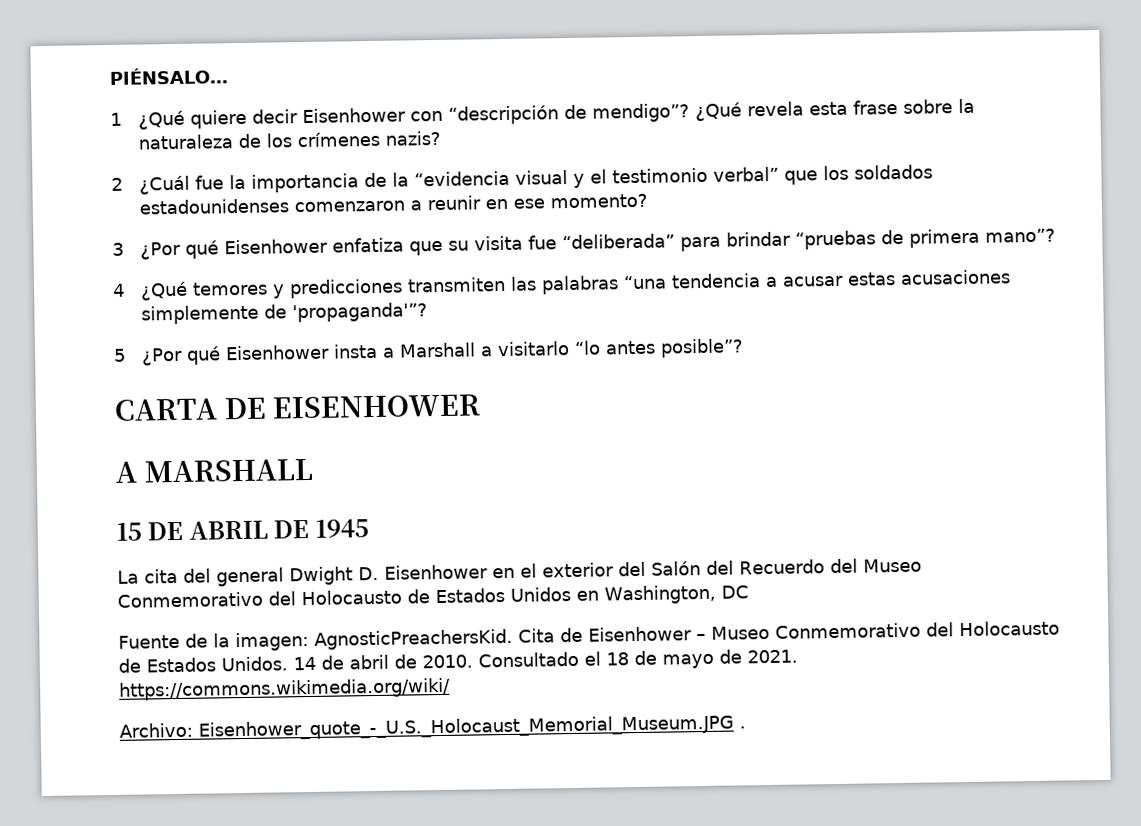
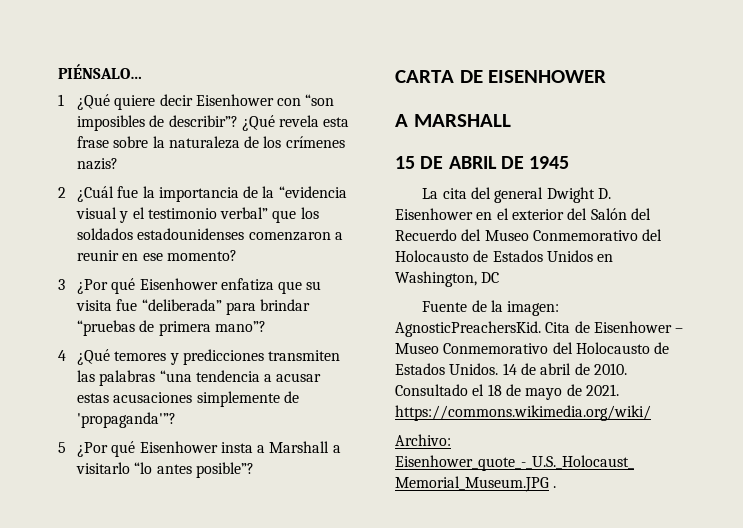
[448,103,691,125] “descripción de mendigo”? -> [305,94,335,106] [76,115,238,131] “son imposibles de describir”?

